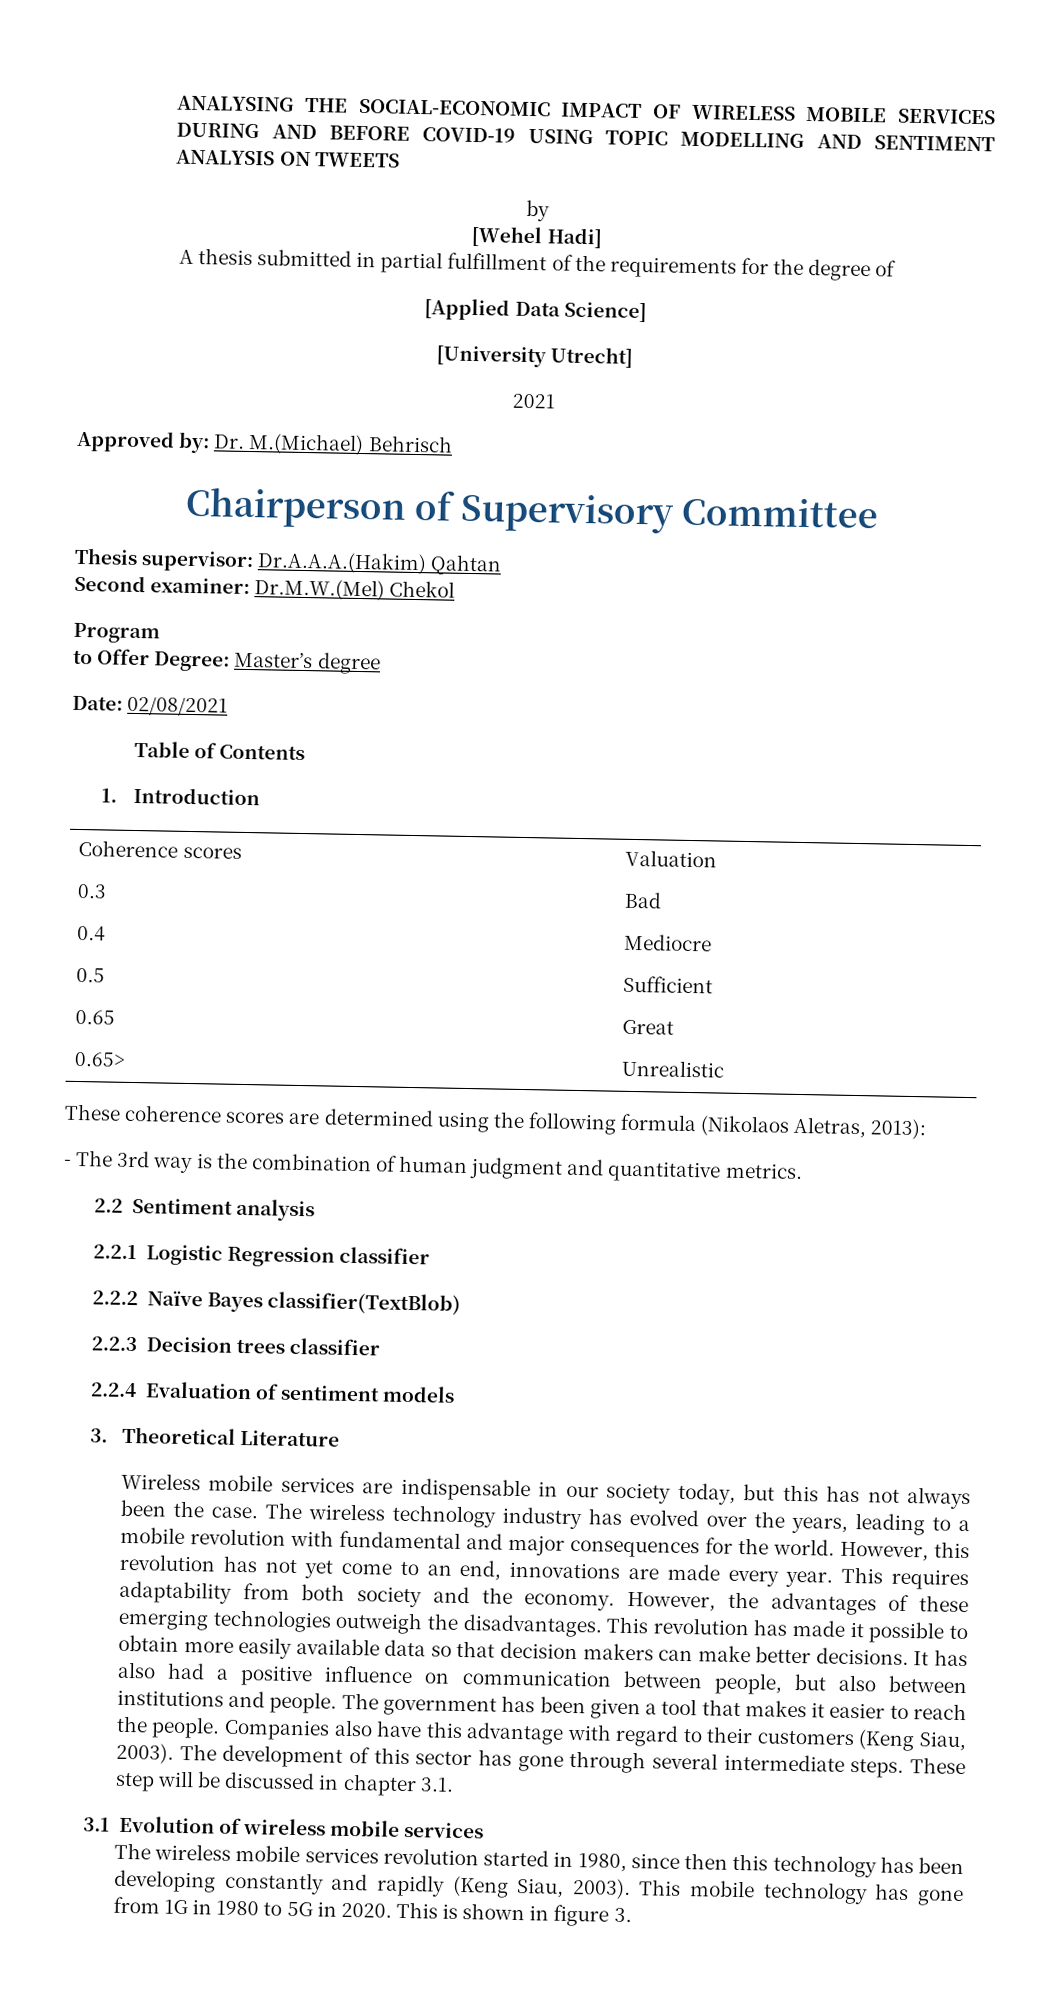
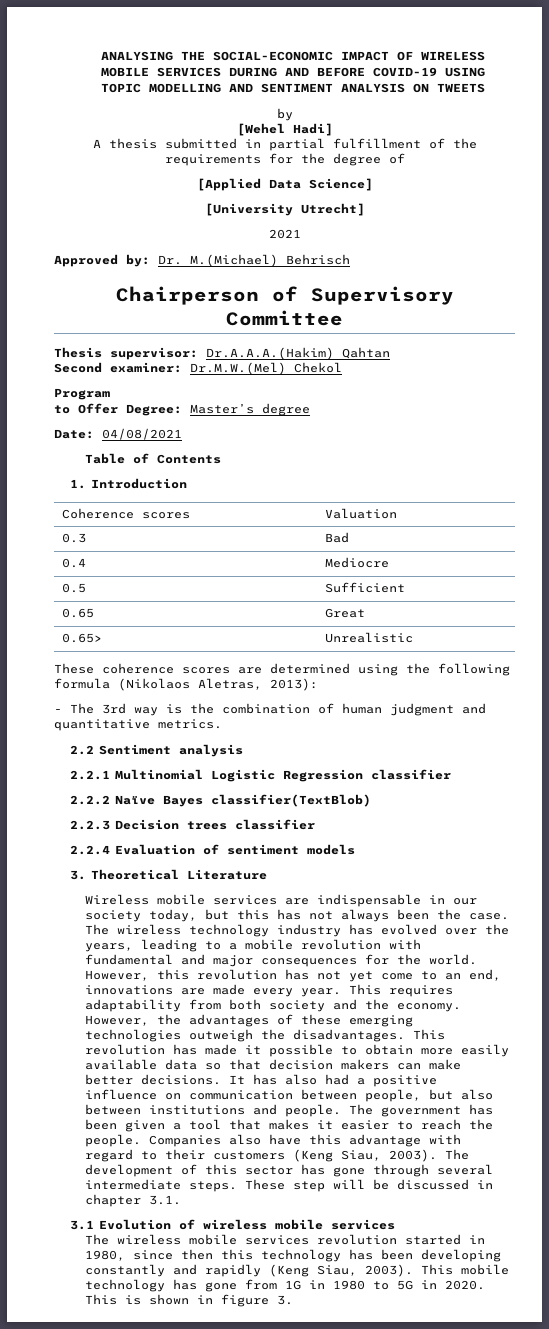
[127,696,229,717] 02/08/2021 -> [102,428,182,440] 04/08/2021
(138, 1252) none -> [115,769,204,780] Multinomial

